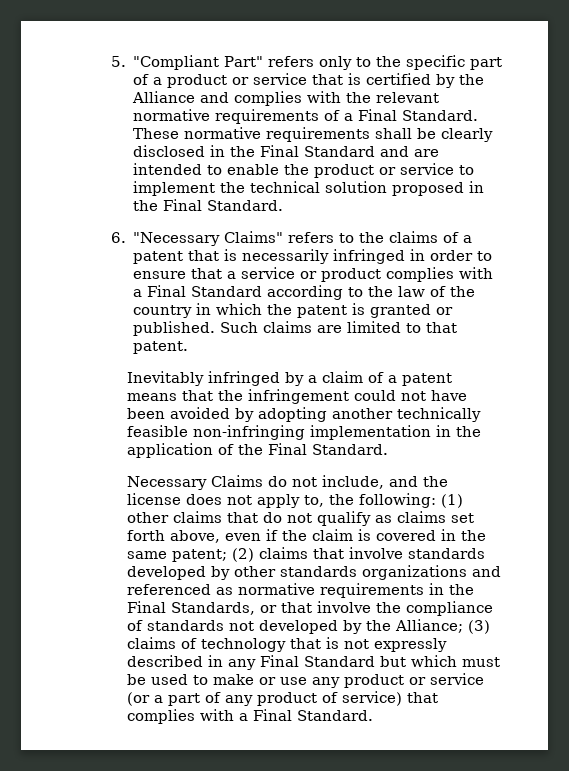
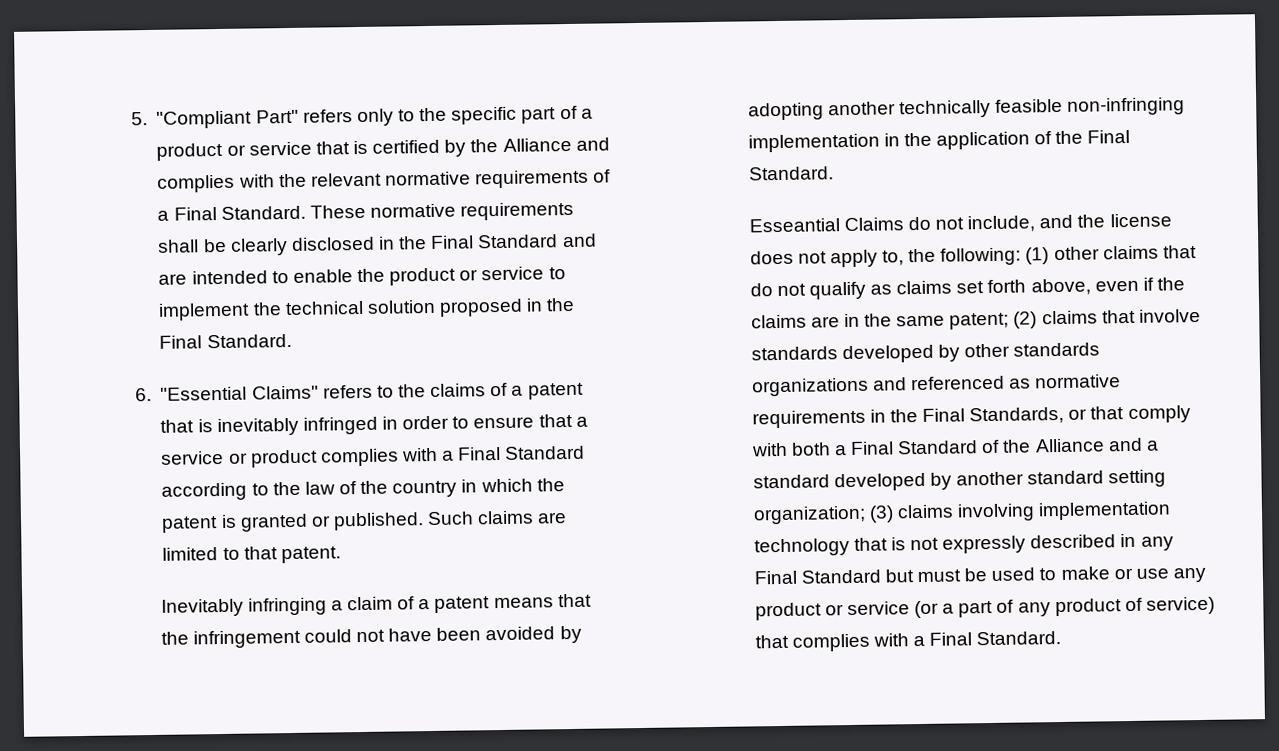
[133,232,221,246] "Necessary -> [160,386,248,401] "Essential
[242,249,330,264] necessarily -> [216,417,299,437] inevitably
[207,371,304,386] infringed by -> [247,597,327,616] infringing
[126,476,207,490] Necessary -> [748,218,840,233] Esseantial
[311,529,436,541] claim is covered -> [750,314,840,329] claims are
[316,601,493,616] [126,619,490,634] [126,637,197,649] involve the compliance of standards not developed by the Alliance; (3) claims of -> [1127,405,1191,424] [750,437,1159,457] [752,469,1167,492] [752,501,1172,525] comply with both a Final Standard of the Alliance and a standard developed by another standard setting organization; (3) claims involving implementation
[410,655,457,667] which -> (914, 576) none

